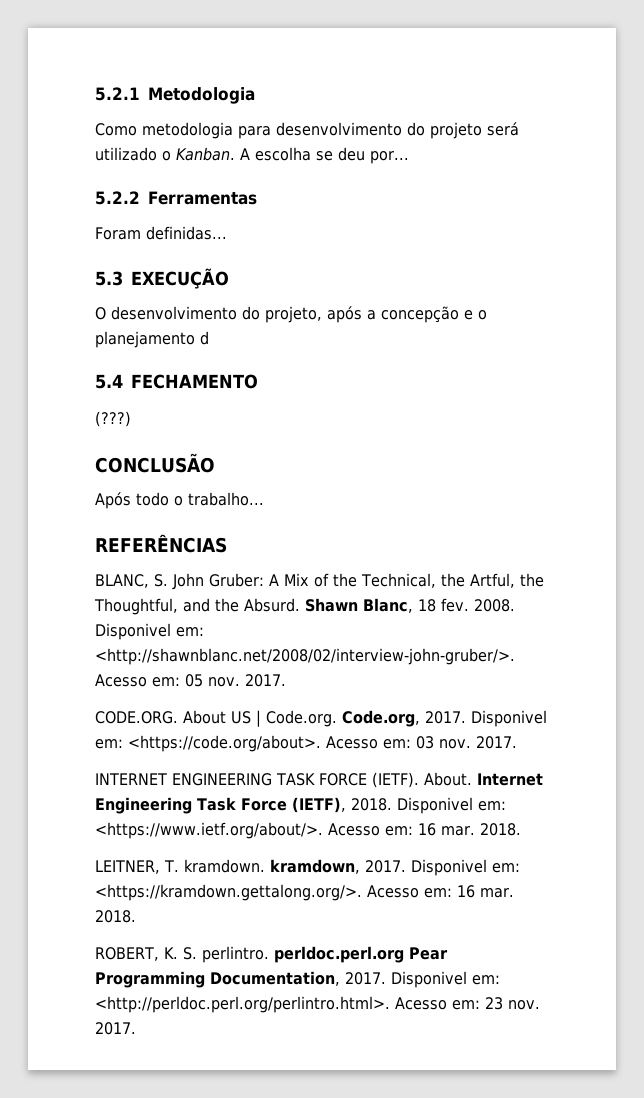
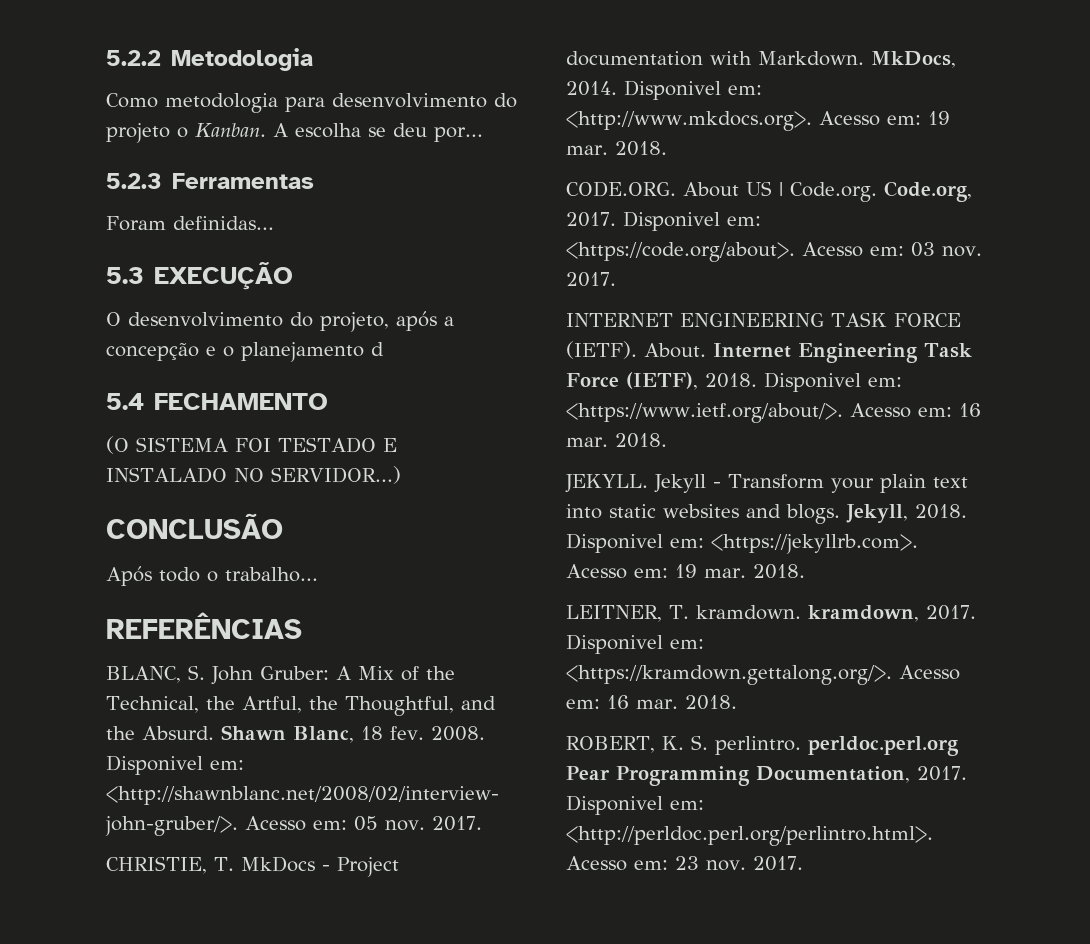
[95,87,140,101] 5.2.1 -> [106,50,161,66] 5.2.2
[487,122,519,136] [95,147,157,161] será utilizado -> (170, 133) none
[95,191,140,205] 5.2.2 -> [106,173,162,189] 5.2.3
[95,411,131,427] (???) -> [106,436,397,454] [106,466,401,484] (O SISTEMA FOI TESTADO E INSTALADO NO SERVIDOR...)
(286, 680) none -> [106,856,399,877] [566,51,956,68] [566,80,762,100] [566,111,950,131] [566,141,667,156] // CHRISTIE, T. MkDocs - Project documentation with Markdown. MkDocs, 2014. Disponivel em: <http://www.mkdocs.org>. Acesso em: 19 mar. 2018.
(521, 829) none -> [565,474,968,493] [566,504,967,524] [566,533,918,554] [566,564,805,579] // JEKYLL. Jekyll - Transform your plain text into static websites and blogs. Jekyll, 2018. Disponivel em: <https://jekyllrb.com>. Acesso em: 19 mar. 2018.

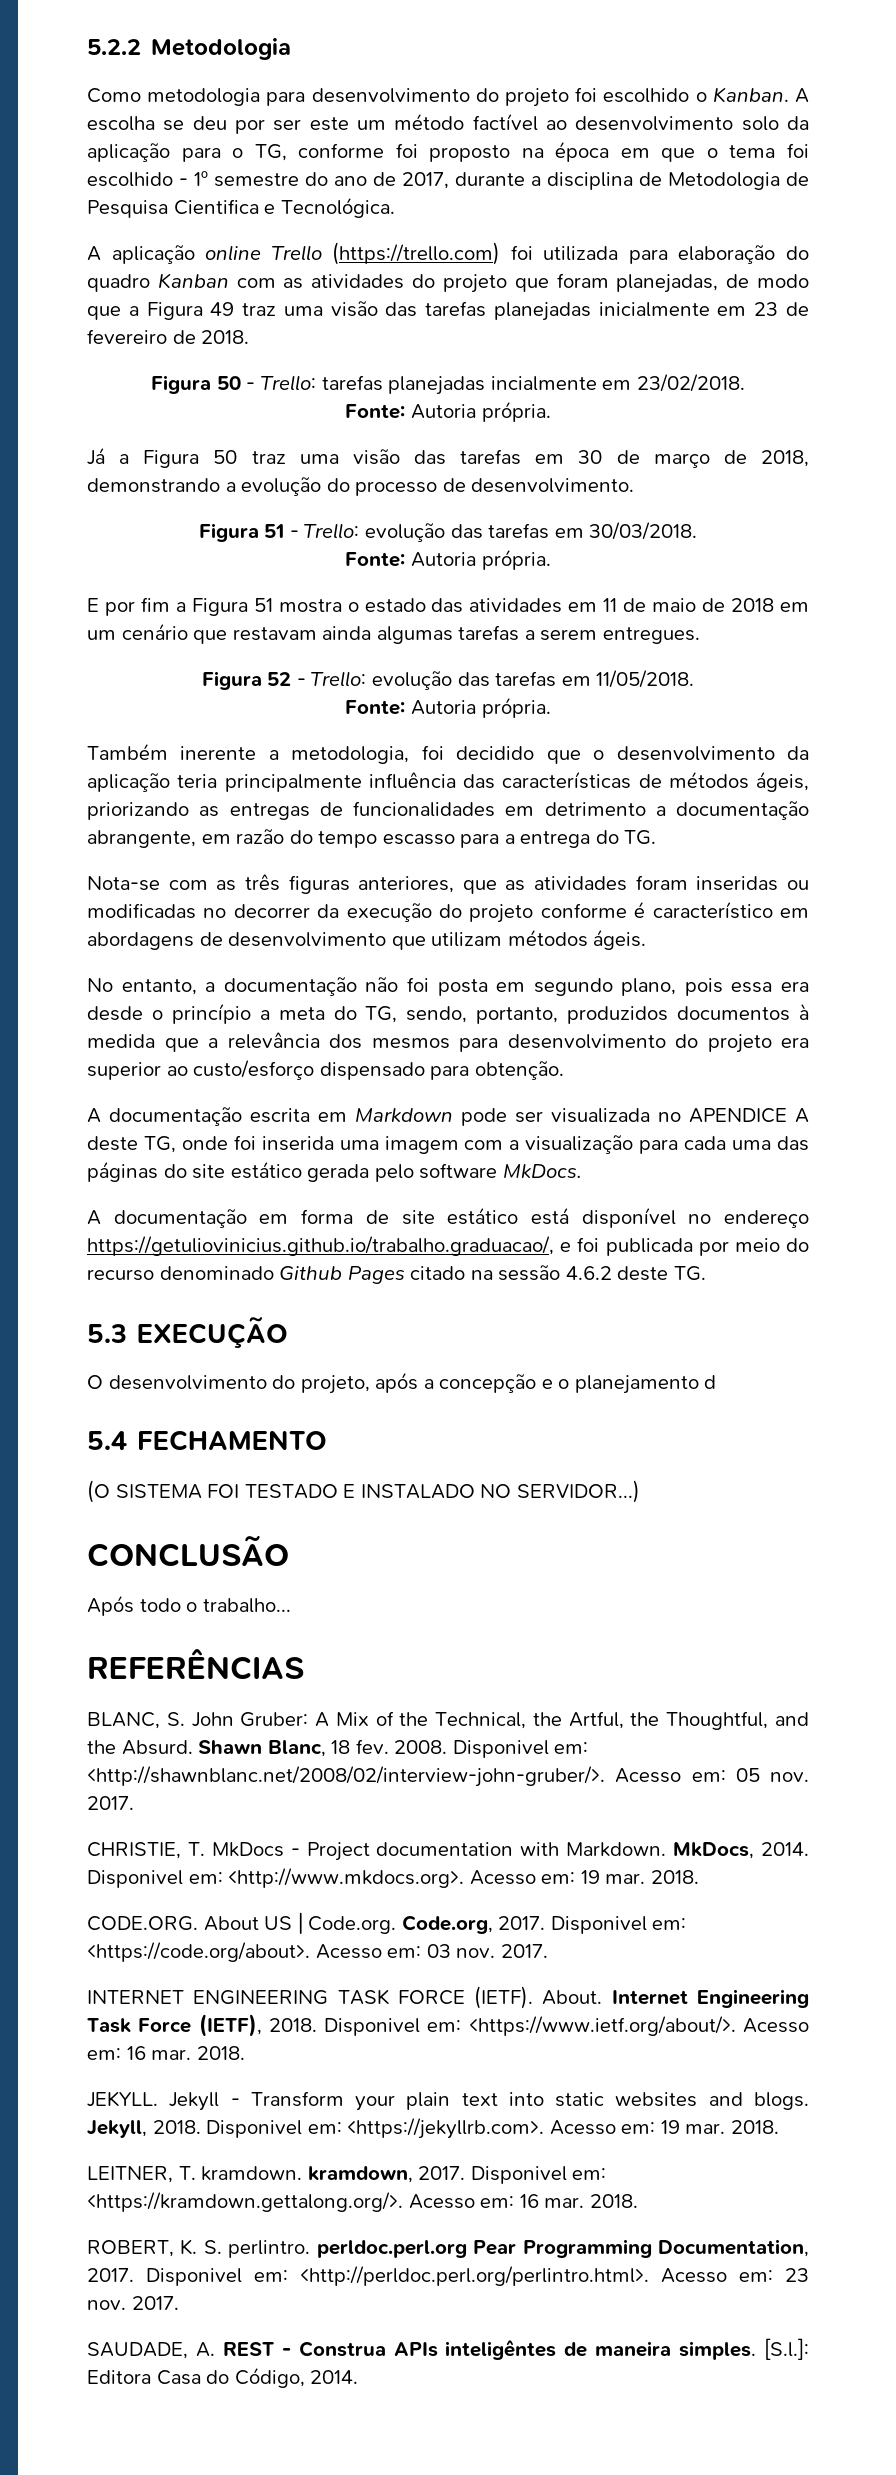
(170, 133) none -> [575,87,690,103] foi escolhido
[434,127,483,142] [106,173,315,189] [106,216,274,231] por... // 5.2.3 Ferramentas // Foram definidas... -> [235,113,809,134] [87,141,810,162] [87,171,809,190] [87,197,395,218] [87,242,809,265] [87,273,810,293] [87,301,810,321] [87,329,250,344] [151,374,745,395] [345,401,551,422] [87,447,809,468] [87,477,635,496] [198,522,698,542] [345,549,551,570] [87,597,810,616] [87,623,700,644] [201,670,695,690] [345,697,551,718] [87,743,810,764] [87,771,809,792] [87,801,809,820] [87,829,657,848] [87,874,809,894] [87,901,809,923] [87,929,647,950] [87,977,809,996] [87,1003,809,1024] [87,1032,809,1053] [87,1060,564,1080] [87,1107,809,1126] [87,1135,809,1154] [87,1161,582,1182] [87,1207,809,1228] [87,1236,809,1256] [87,1265,706,1284] por ser este um método factível ao desenvolvimento solo da aplicação para o TG, conforme foi proposto na época em que o tema foi escolhido - 1º semestre do ano de 2017, durante a disciplina de Metodologia de Pesquisa Cientifica e Tecnológica. // A aplicação online Trello (https://trello.com) foi utilizada para elaboração do quadro Kanban com as atividades do projeto que foram planejadas, de modo que a Figura 49 traz uma visão das tarefas planejadas inicialmente em 23 de fevereiro de 2018. // Figura 50 - Trello: tarefas planejadas incialmente em 23/02/2018. // Fonte: Autoria própria. // Já a Figura 50 traz uma visão das tarefas em 30 de março de 2018, demonstrando a evolução do processo de desenvolvimento. // Figura 51 - Trello: evolução das tarefas em 30/03/2018. // Fonte: Autoria própria. // E por fim a Figura 51 mostra o estado das atividades em 11 de maio de 2018 em um cenário que restavam ainda algumas tarefas a serem entregues. // Figura 52 - Trello: evolução das tarefas em 11/05/2018. // Fonte: Autoria própria. // Também inerente a metodologia, foi decidido que o desenvolvimento da aplicação teria principalmente influência das características de métodos ágeis, priorizando as entregas de funcionalidades em detrimento a documentação abrangente, em razão do tempo escasso para a entrega do TG. // Nota-se com as três figuras anteriores, que as atividades foram inseridas ou modificadas no decorrer da execução do projeto conforme é característico em abordagens de desenvolvimento que utilizam métodos ágeis. // No entanto, a documentação não foi posta em segundo plano, pois essa era desde o princípio a meta do TG, sendo, portanto, produzidos documentos à medida que a relevância dos mesmos para desenvolvimento do projeto era superior ao custo/esforço dispensado para obtenção. // A documentação escrita em Markdown pode ser visualizada no APENDICE A deste TG, onde foi inserida uma imagem com a visualização para cada uma das páginas do site estático gerada pelo software MkDocs. // A documentação em forma de site estático está disponível no endereço https://getuliovinicius.github.io/trabalho.graduacao/, e foi publicada por meio do recurso denominado Github Pages citado na sessão 4.6.2 deste TG.
(803, 863) none -> [87,2338,809,2360] [87,2367,359,2388] // SAUDADE, A. REST - Construa APIs inteligêntes de maneira simples. [S.l.]: Editora Casa do Código, 2014.

